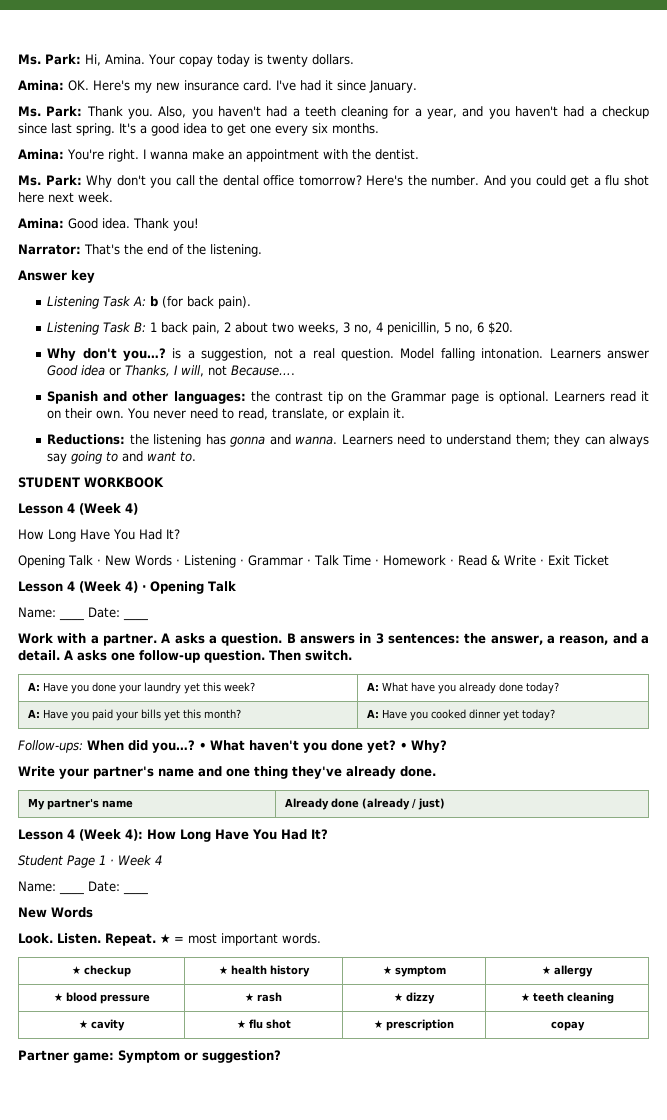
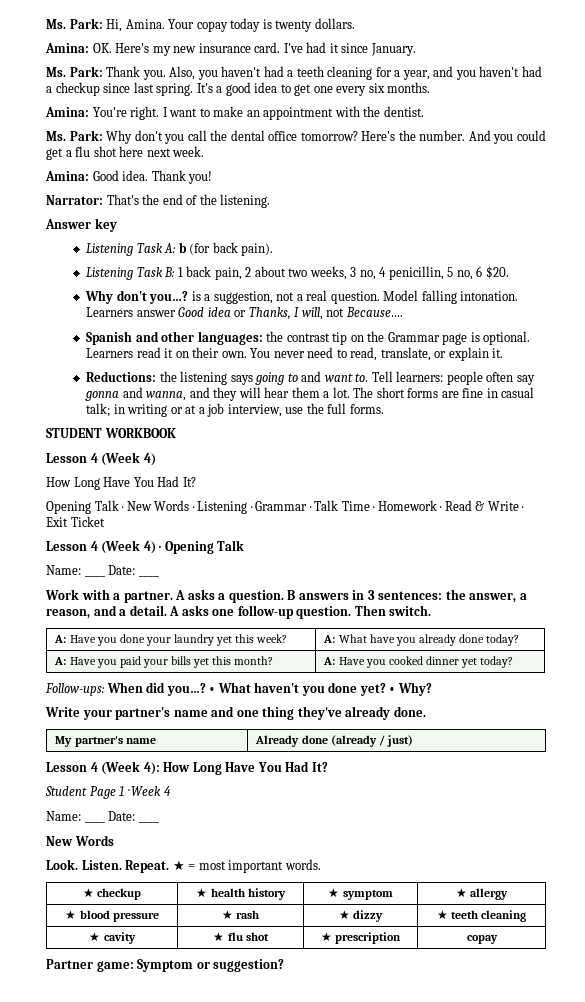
[149,151,188,160] wanna -> [169,108,210,117] want to
[205,434,650,447] [47,453,68,464] has gonna and wanna. Learners need to understand them; they can always say -> [230,375,253,385] says
(197, 456) none -> [371,371,535,385] [85,387,535,401] [86,403,384,417] Tell learners: people often say gonna and wanna, and they will hear them a lot. The short forms are fine in casual talk; in writing or at a job interview, use the full forms.

